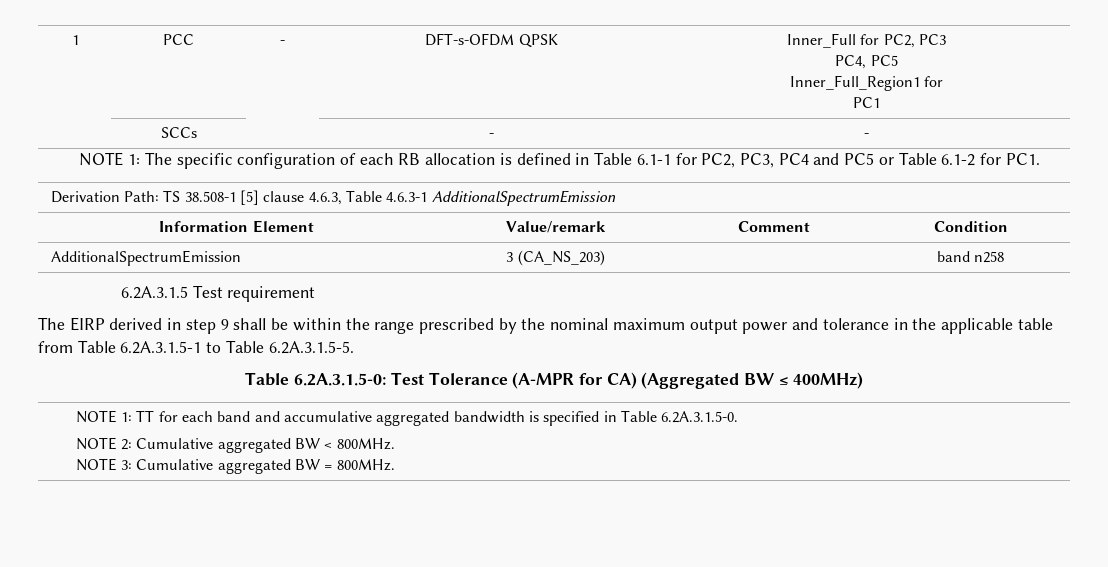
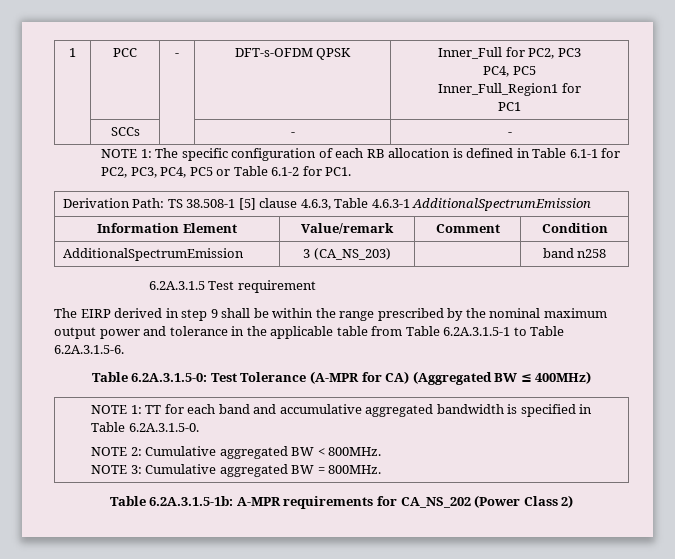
[778,153,840,165] PC4 and -> [160,167,187,178] PC4,
[268,341,354,354] 6.2A.3.1.5-5. -> [54,345,124,354] 6.2A.3.1.5-6.
(395, 465) none -> [109,495,574,509] // Table 6.2A.3.1.5-1b: A-MPR requirements for CA_NS_202 (Power Class 2)

